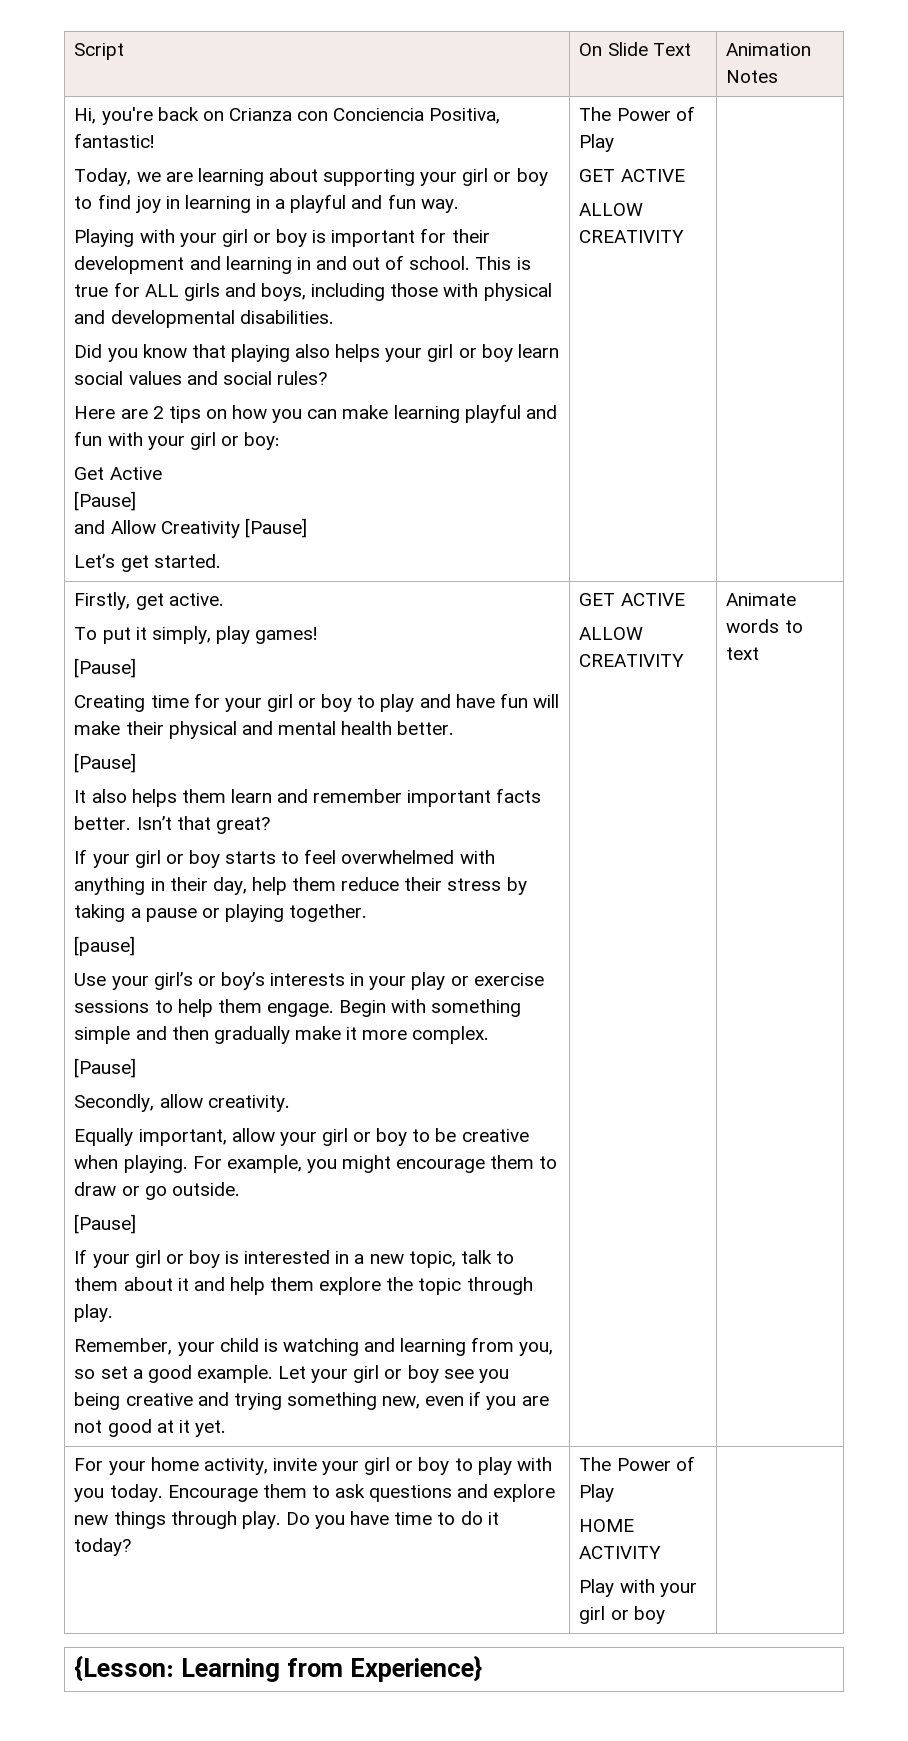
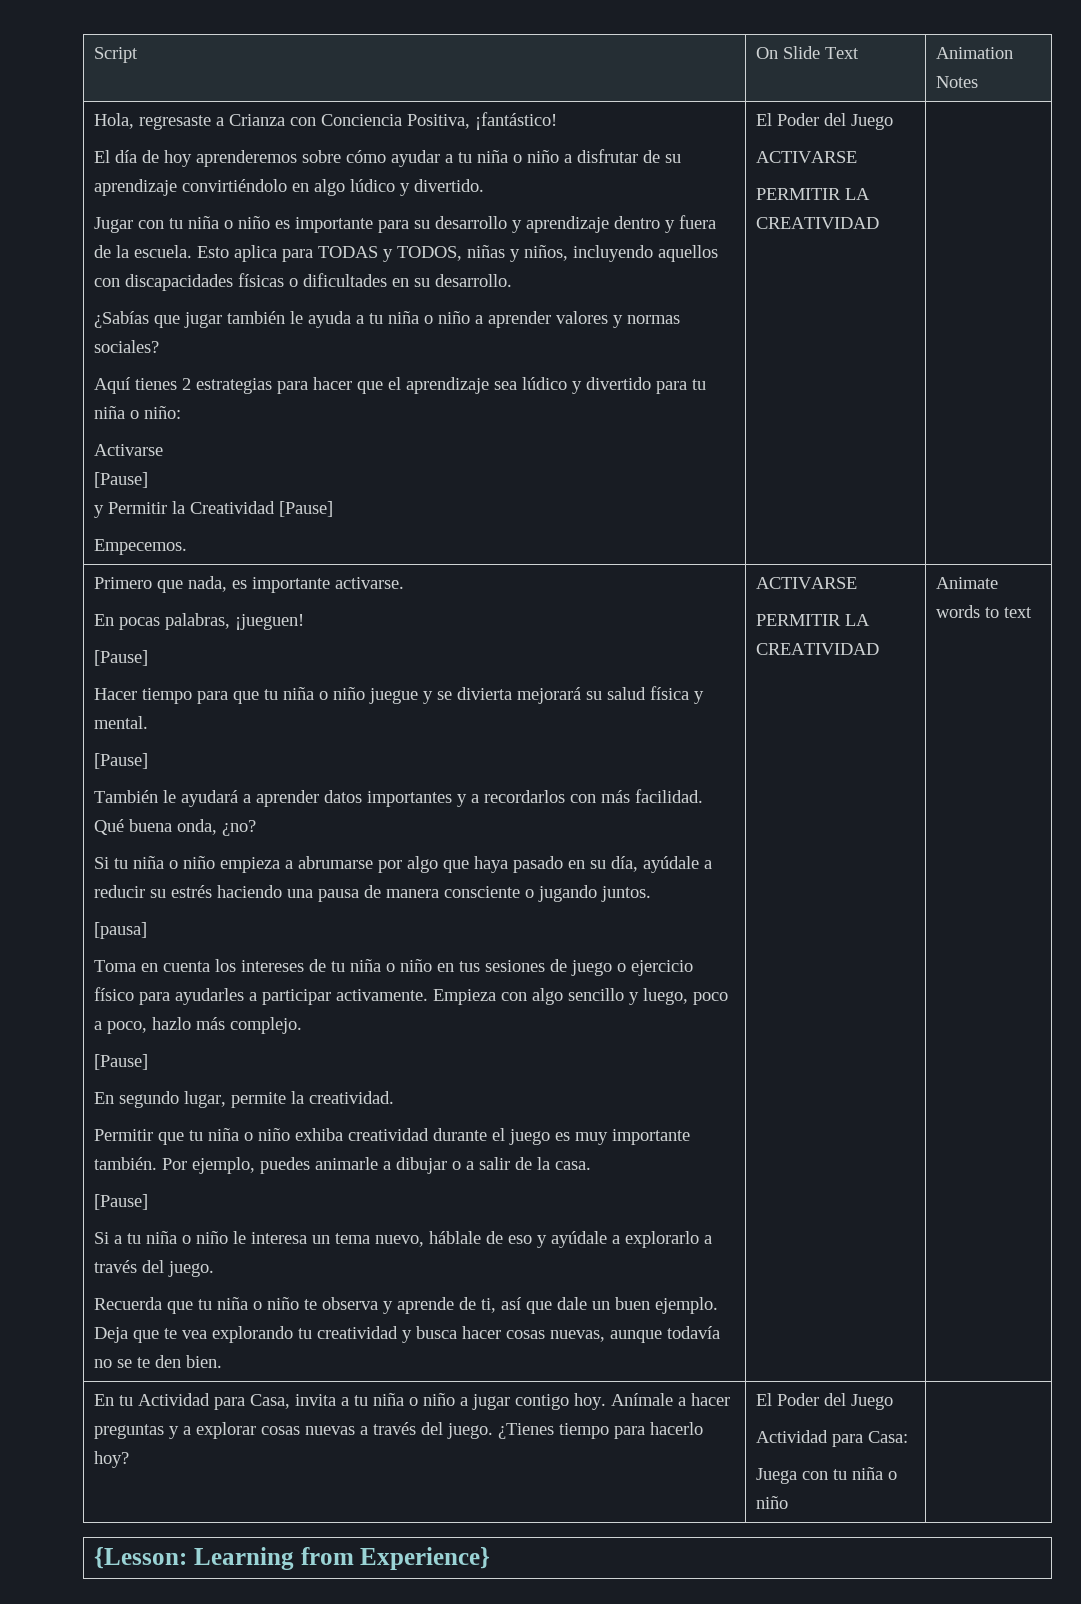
[74,107,501,125] [74,133,156,148] [74,168,548,186] [74,194,459,213] [74,228,490,247] [74,255,531,274] [74,282,552,301] [74,310,334,328] [74,344,559,362] [74,371,327,385] [74,404,557,423] [74,431,281,450] [74,467,162,480] [74,491,137,511] [74,518,307,538] [74,554,221,572] [579,106,695,121] [579,134,615,152] [579,169,685,182] [579,203,644,216] [579,230,685,243] [74,592,224,610] [74,626,319,644] [74,658,137,678] [74,693,559,712] [74,721,455,739] [74,753,137,773] [74,788,542,807] [74,816,270,834] [74,849,495,868] [74,877,527,895] [74,904,368,922] [74,936,136,956] [74,972,544,990] [74,999,522,1017] [74,1026,490,1044] [74,1058,137,1078] [74,1094,290,1112] [74,1128,529,1146] [74,1155,558,1173] [74,1182,240,1200] [74,1214,137,1234] [74,1249,514,1268] [74,1277,533,1295] [74,1304,114,1322] [74,1337,554,1356] [74,1365,509,1383] [74,1391,549,1410] [74,1419,226,1437] [579,593,685,606] [579,627,644,640] [579,654,685,667] [726,593,797,606] [726,619,803,633] [726,647,760,660] [74,1457,552,1475] [74,1484,556,1502] [74,1511,499,1529] [74,1538,132,1556] [579,1456,695,1471] [579,1484,615,1502] [579,1519,635,1532] [579,1546,662,1559] [579,1579,697,1597] [579,1606,665,1624] Hi, you're back on Crianza con Conciencia Positiva, fantastic! // Today, we are learning about supporting your girl or boy to find joy in learning in a playful and fun way. // Playing with your girl or boy is important for their development and learning in and out of school. This is true for ALL girls and boys, including those with physical and developmental disabilities. // Did you know that playing also helps your girl or boy learn social values and social rules? // Here are 2 tips on how you can make learning playful and fun with your girl or boy: // Get Active // [Pause] // and Allow Creativity [Pause] // Let’s get started. | The Power of Play // GET ACTIVE // ALLOW CREATIVITY | // Firstly, get active. // To put it simply, play games! // [Pause] // Creating time for your girl or boy to play and have fun will make their physical and mental health better. // [Pause] // It also helps them learn and remember important facts better. Isn’t that great? // If your girl or boy starts to feel overwhelmed with anything in their day, help them reduce their stress by taking a pause or playing together. // [pause] // Use your girl’s or boy’s interests in your play or exercise sessions to help them engage. Begin with something simple and then gradually make it more complex. // [Pause] // Secondly, allow creativity. // Equally important, allow your girl or boy to be creative when playing. For example, you might encourage them to draw or go outside. // [Pause] // If your girl or boy is interested in a new topic, talk to them about it and help them explore the topic through play. // Remember, your child is watching and learning from you, so set a good example. Let your girl or boy see you being creative and trying something new, even if you are not good at it yet. | GET ACTIVE // ALLOW CREATIVITY | Animate words to text // For your home activity, invite your girl or boy to play with you today. Encourage them to ask questions and explore new things through play. Do you have time to do it today? | The Power of Play // HOME ACTIVITY // Play with your girl or boy -> [94,112,558,130] [94,149,682,167] [94,179,485,196] [94,215,717,233] [94,245,719,262] [94,273,513,291] [94,311,681,328] [94,340,160,353] [94,377,707,394] [94,406,182,419] [94,444,164,456] [94,472,149,488] [94,501,334,518] [94,539,188,555] [756,113,894,130] [756,151,858,163] [756,188,871,200] [756,217,880,229] [94,576,405,593] [94,613,305,630] [94,650,149,666] [94,686,705,704] [94,716,149,729] [94,753,149,769] [94,789,704,807] [94,819,257,836] [94,856,713,873] [94,885,652,902] [94,922,148,939] [94,959,694,976] [94,987,729,1005] [94,1017,303,1034] [94,1054,149,1070] [94,1091,395,1108] [94,1128,691,1145] [94,1157,592,1174] [94,1194,149,1210] [94,1231,713,1248] [94,1260,215,1277] [94,1297,719,1314] [94,1326,721,1343] [94,1355,223,1368] [756,577,858,589] [756,614,871,626] [756,643,880,655] [936,577,999,589] [936,605,1033,618] [94,1393,731,1410] [94,1422,704,1439] [94,1451,130,1468] [756,1393,894,1410] [756,1430,909,1447] [756,1467,898,1484] [756,1496,789,1509] Hola, regresaste a Crianza con Conciencia Positiva, ¡fantástico! // El día de hoy aprenderemos sobre cómo ayudar a tu niña o niño a disfrutar de su aprendizaje convirtiéndolo en algo lúdico y divertido. // Jugar con tu niña o niño es importante para su desarrollo y aprendizaje dentro y fuera de la escuela. Esto aplica para TODAS y TODOS, niñas y niños, incluyendo aquellos con discapacidades físicas o dificultades en su desarrollo. // ¿Sabías que jugar también le ayuda a tu niña o niño a aprender valores y normas sociales? // Aquí tienes 2 estrategias para hacer que el aprendizaje sea lúdico y divertido para tu niña o niño: // Activarse // [Pause] // y Permitir la Creatividad [Pause] // Empecemos. | El Poder del Juego // ACTIVARSE // PERMITIR LA CREATIVIDAD | // Primero que nada, es importante activarse. // En pocas palabras, ¡jueguen! // [Pause] // Hacer tiempo para que tu niña o niño juegue y se divierta mejorará su salud física y mental. // [Pause] // También le ayudará a aprender datos importantes y a recordarlos con más facilidad. Qué buena onda, ¿no? // Si tu niña o niño empieza a abrumarse por algo que haya pasado en su día, ayúdale a reducir su estrés haciendo una pausa de manera consciente o jugando juntos. // [pausa] // Toma en cuenta los intereses de tu niña o niño en tus sesiones de juego o ejercicio físico para ayudarles a participar activamente. Empieza con algo sencillo y luego, poco a poco, hazlo más complejo. // [Pause] // En segundo lugar, permite la creatividad. // Permitir que tu niña o niño exhiba creatividad durante el juego es muy importante también. Por ejemplo, puedes animarle a dibujar o a salir de la casa. // [Pause] // Si a tu niña o niño le interesa un tema nuevo, háblale de eso y ayúdale a explorarlo a través del juego. // Recuerda que tu niña o niño te observa y aprende de ti, así que dale un buen ejemplo. Deja que te vea explorando tu creatividad y busca hacer cosas nuevas, aunque todavía no se te den bien. | ACTIVARSE // PERMITIR LA CREATIVIDAD | Animate words to text // En tu Actividad para Casa, invita a tu niña o niño a jugar contigo hoy. Anímale a hacer preguntas y a explorar cosas nuevas a través del juego. ¿Tienes tiempo para hacerlo hoy? | El Poder del Juego // Actividad para Casa: // Juega con tu niña o niño

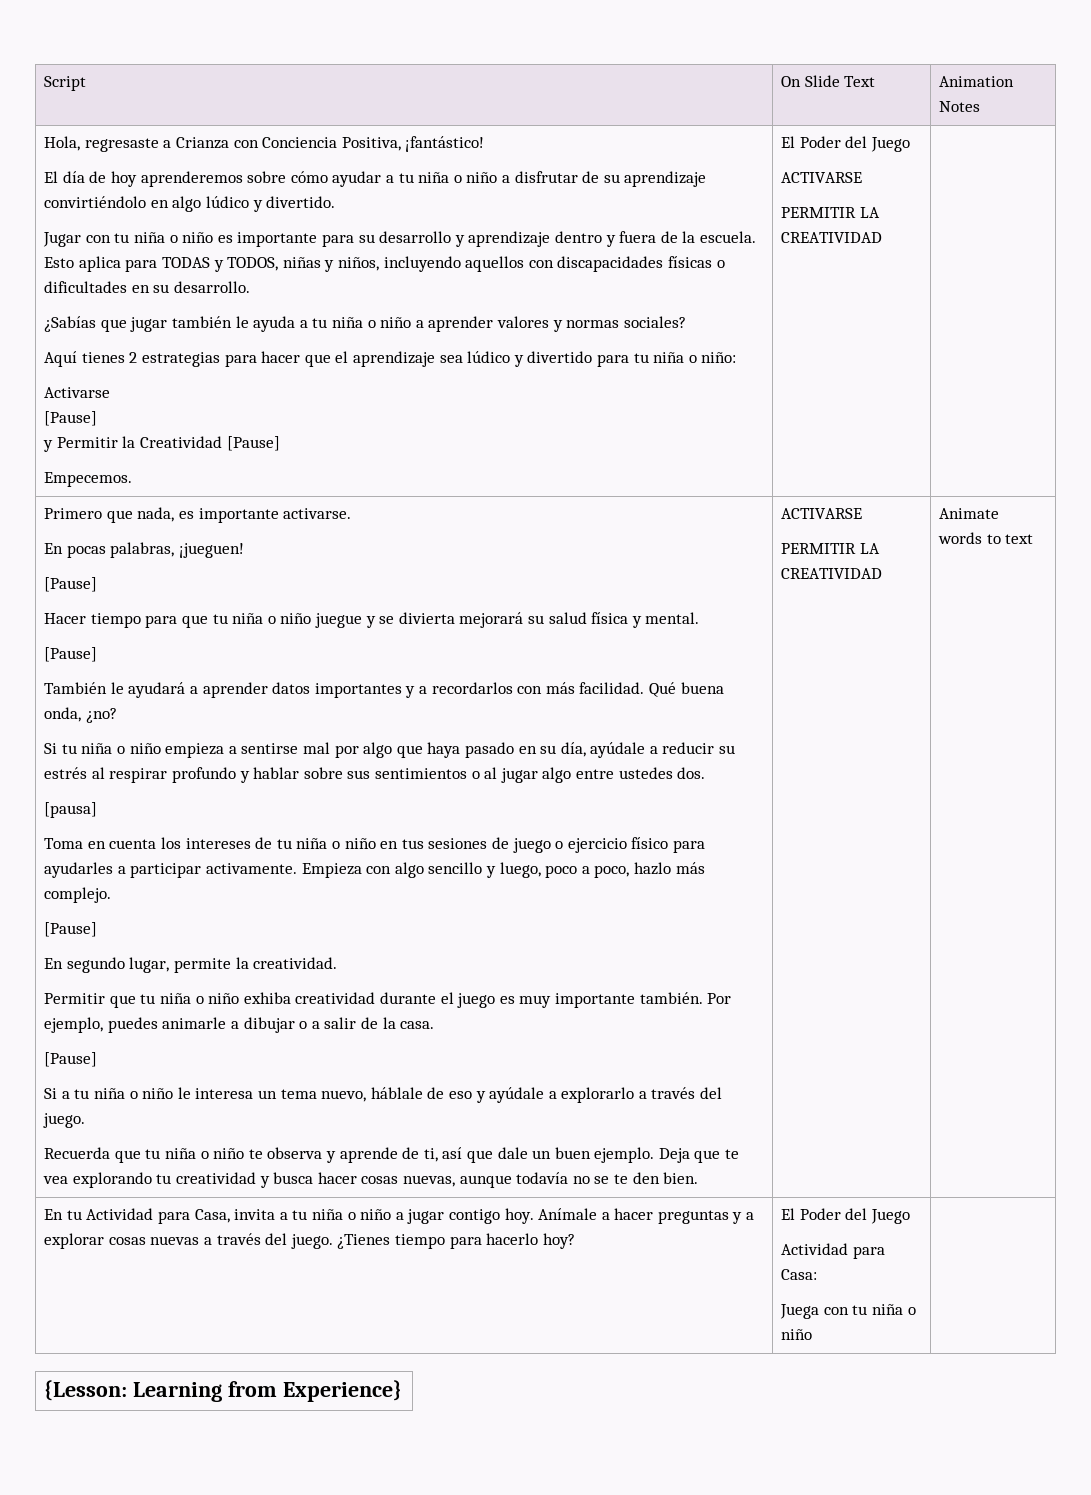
[298,856,374,869] abrumarse -> [241,742,330,754] sentirse mal
[217,885,652,902] haciendo una pausa de manera consciente o jugando juntos. -> [91,767,706,783] al respirar profundo y hablar sobre sus sentimientos o al jugar algo entre ustedes dos.

